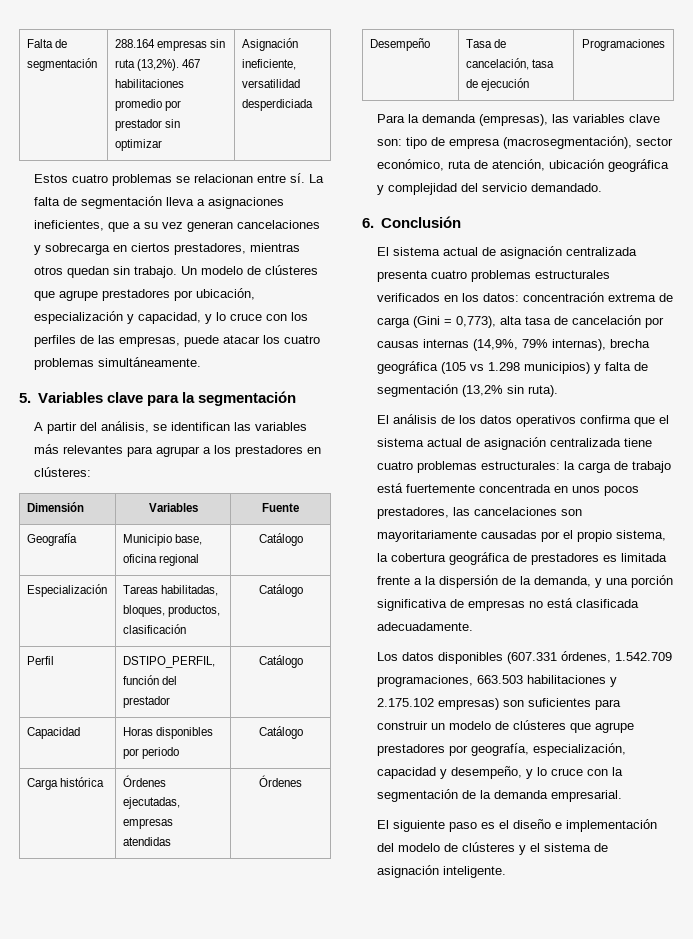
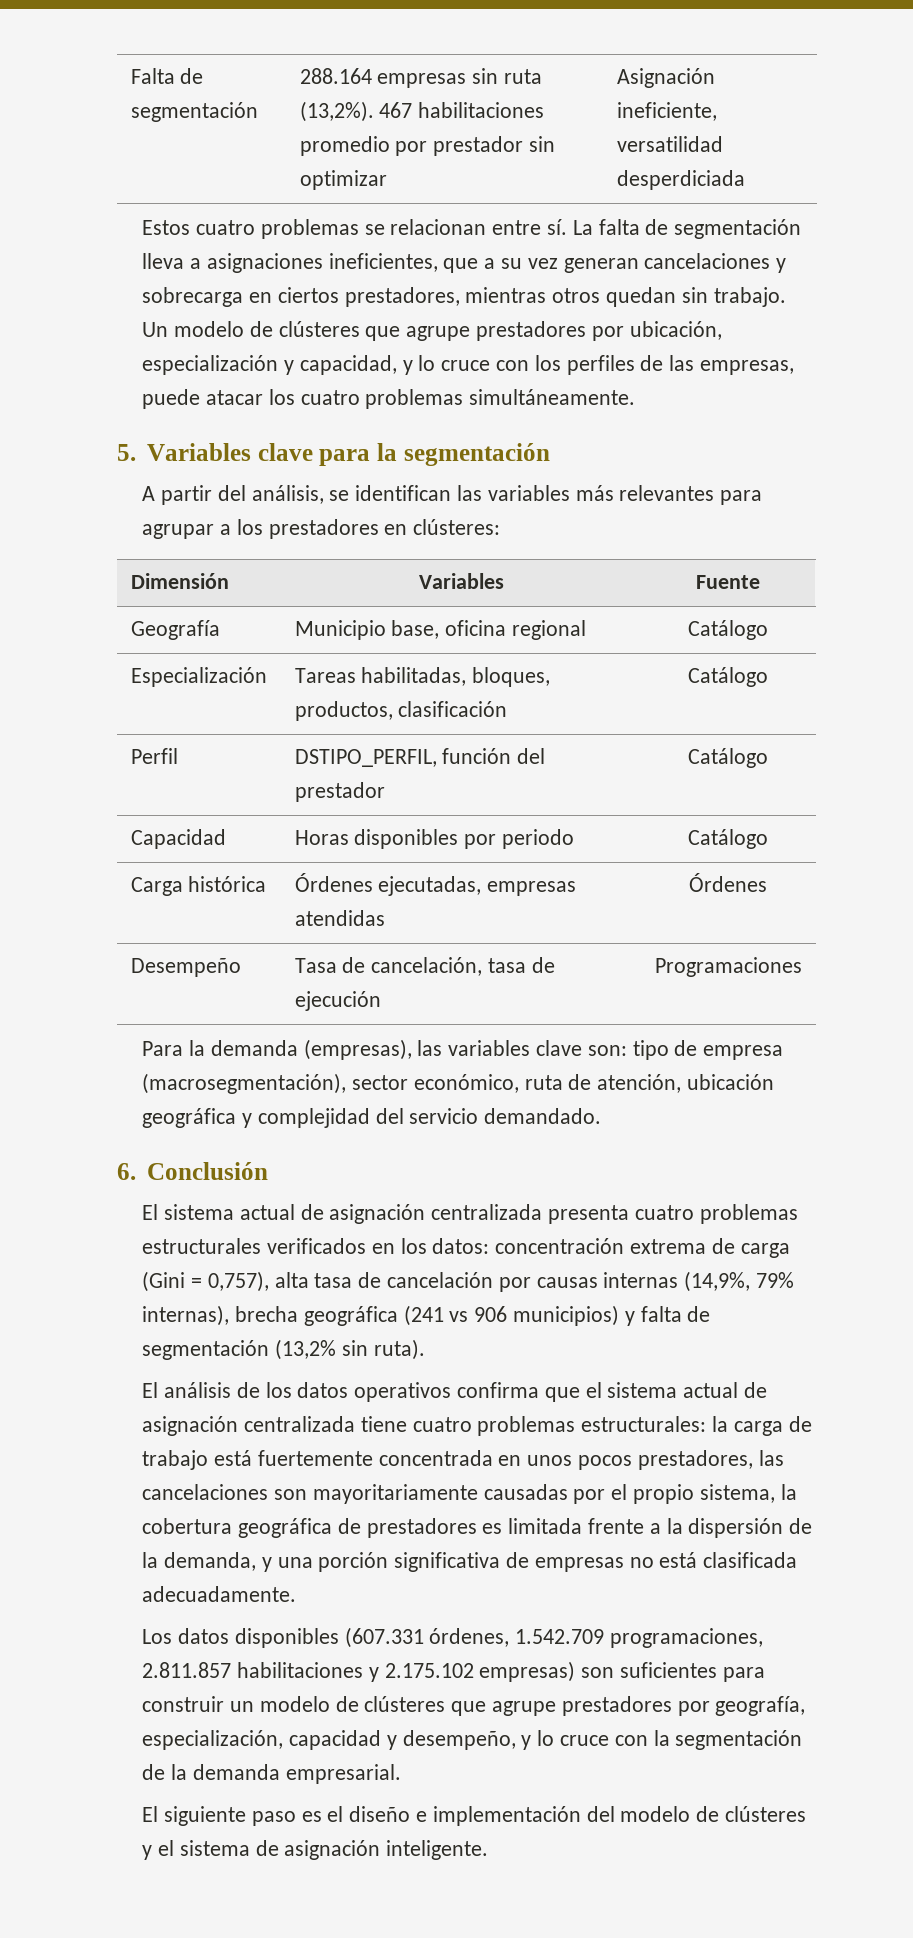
[456,316,497,328] 0,773), -> [207,1271,269,1292] 0,757),
[441,362,521,374] (105 vs 1.298 -> [403,1305,508,1326] (241 vs 906
[477,675,524,684] 663.503 -> [142,1662,232,1678] 2.811.857

